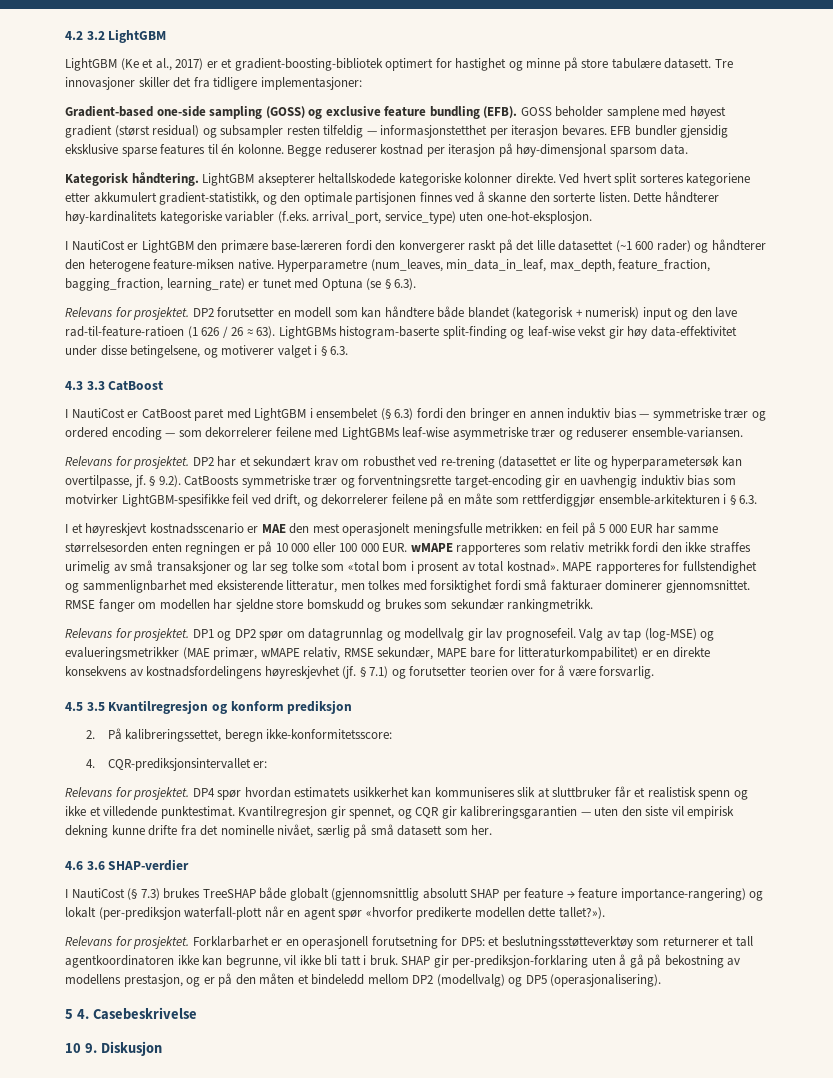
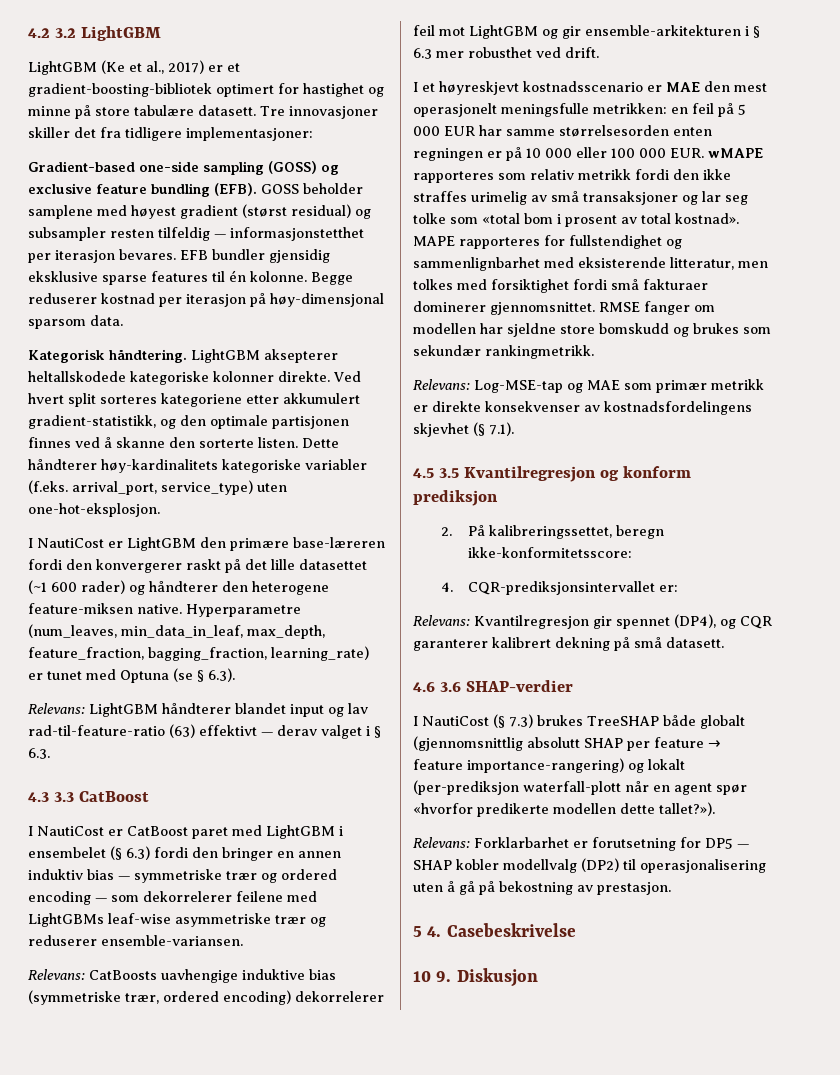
[65,306,738,320] [65,326,737,339] [65,345,275,358] Relevans for prosjektet. DP2 forutsetter en modell som kan håndtere både blandet (kategorisk + numerisk) input og den lave rad-til-feature-ratioen (1 626 / 26 ≈ 63). LightGBMs histogram-baserte split-finding og leaf-wise vekst gir høy data-effektivitet under disse betingelsene, og motiverer -> [28,703,368,717] [28,724,317,738] Relevans: LightGBM håndterer blandet input og lav rad-til-feature-ratio (63) effektivt — derav
[65,456,742,469] [65,475,736,488] [65,493,758,507] Relevans for prosjektet. DP2 har et sekundært krav om robusthet ved re-trening (datasettet er lite og hyperparametersøk kan overtilpasse, jf. § 9.2). CatBoosts symmetriske trær og forventningsrette target-encoding gir en uavhengig induktiv bias som motvirker LightGBM-spesifikke feil ved drift, og dekorrelerer feilene på en måte som rettferdiggjør ensemble-arkitekturen i § 6.3. -> [28,969,336,983] [28,990,384,1005] [413,25,760,39] [413,47,599,59] Relevans: CatBoosts uavhengige induktive bias (symmetriske trær, ordered encoding) dekorrelerer feil mot LightGBM og gir ensemble-arkitekturen i § 6.3 mer robusthet ved drift.
[65,628,715,641] [65,647,710,660] [65,665,655,679] Relevans for prosjektet. DP1 og DP2 spør om datagrunnlag og modellvalg gir lav prognosefeil. Valg av tap (log-MSE) og evalueringsmetrikker (MAE primær, wMAPE relativ, RMSE sekundær, MAPE bare for litteraturkompabilitet) er en direkte konsekvens av kostnadsfordelingens høyreskjevhet (jf. § 7.1) og forutsetter teorien over for å være forsvarlig. -> [413,379,764,393] [413,401,752,415] [413,422,514,437] Relevans: Log-MSE-tap og MAE som primær metrikk er direkte konsekvenser av kostnadsfordelingens skjevhet (§ 7.1).
[65,786,748,800] [65,806,735,819] [65,824,493,838] Relevans for prosjektet. DP4 spør hvordan estimatets usikkerhet kan kommuniseres slik at sluttbruker får et realistisk spenn og ikke et villedende punktestimat. Kvantilregresjon gir spennet, og CQR gir kalibreringsgarantien — uten den siste vil empirisk dekning kunne drifte fra det nominelle nivået, særlig på små datasett som her. -> [413,614,772,629] [413,637,724,651] Relevans: Kvantilregresjon gir spennet (DP4), og CQR garanterer kalibrert dekning på små datasett.
[65,936,753,949] [65,955,589,968] Relevans for prosjektet. Forklarbarhet er en operasjonell forutsetning for DP5: et beslutningsstøtteverktøy som returnerer et tall agentkoordinatoren ikke kan begrunne, vil ikke bli tatt i bruk. SHAP gir per-prediksjon-forklaring -> [413,837,749,851] [413,858,766,873] Relevans: Forklarbarhet er forutsetning for DP5 — SHAP kobler modellvalg (DP2) til operasjonalisering
[65,973,662,987] modellens prestasjon, og er på den måten et bindeledd mellom DP2 (modellvalg) og DP5 (operasjonalisering). -> [597,882,671,895] prestasjon.

